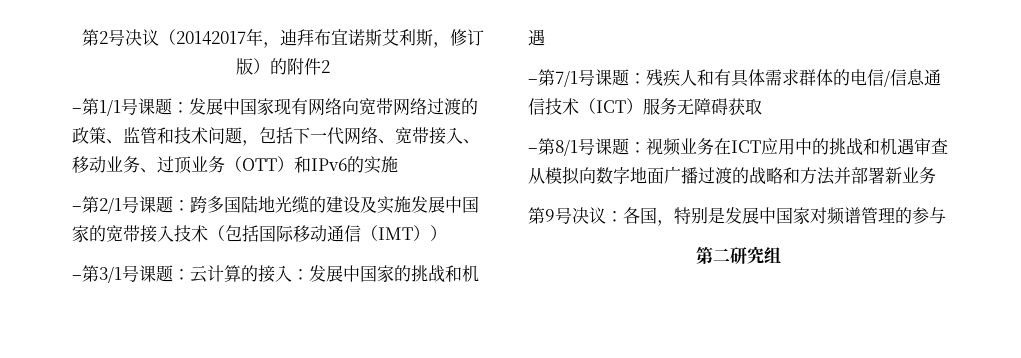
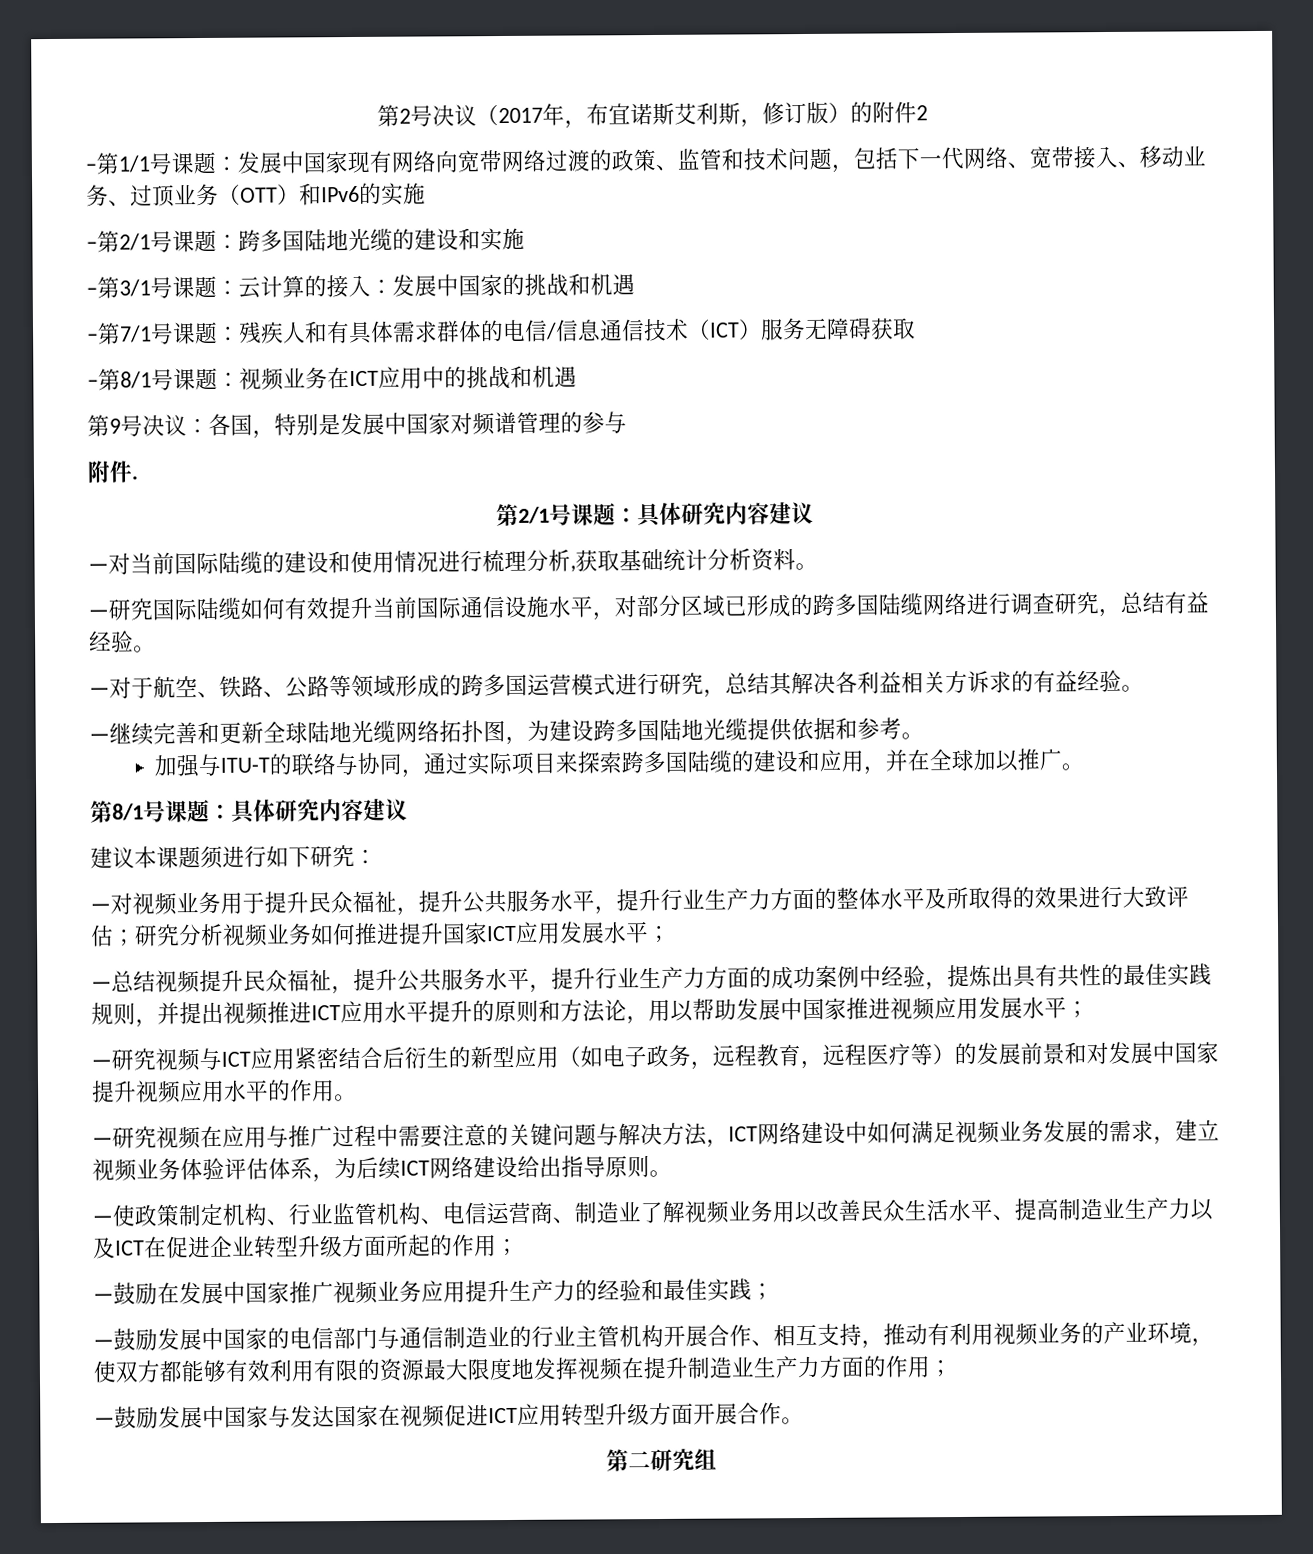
[175,28,314,48] 20142017年，迪拜 -> [497,103,587,129] 2017年，
[360,196,479,214] [72,225,447,243] 及实施发展中国家的宽带接入技术（包括国际移动通信（IMT）） -> [458,227,525,252] 和实施
[914,138,948,155] [528,166,936,185] 审查从模拟向数字地面广播过渡的战略和方法并部署新业务 -> (577, 376) none
(946, 215) none -> [87,460,139,483] [496,501,814,528] [88,548,818,575] [88,591,1209,621] [89,630,156,653] [89,669,1144,699] [89,717,924,746] [153,748,1084,778] [90,798,408,824] [90,845,377,870] [90,885,1189,916] [90,921,671,947] [91,963,1212,995] [91,996,1089,1028] [91,1041,1219,1072] [92,1079,357,1104] [92,1119,1220,1150] [92,1155,672,1183] [92,1197,1213,1227] [93,1234,519,1259] [93,1278,774,1305] [93,1321,1214,1351] [93,1355,952,1383] [94,1402,804,1429] // 附件. // 第2/1号课题：具体研究内容建议 // —对当前国际陆缆的建设和使用情况进行梳理分析,获取基础统计分析资料。 // —研究国际陆缆如何有效提升当前国际通信设施水平，对部分区域已形成的跨多国陆缆网络进行调查研究，总结有益经验。 // —对于航空、铁路、公路等领域形成的跨多国运营模式进行研究，总结其解决各利益相关方诉求的有益经验。 // —继续完善和更新全球陆地光缆网络拓扑图，为建设跨多国陆地光缆提供依据和参考。 // 加强与ITU-T的联络与协同，通过实际项目来探索跨多国陆缆的建设和应用，并在全球加以推广。 // 第8/1号课题：具体研究内容建议 // 建议本课题须进行如下研究： // —对视频业务用于提升民众福祉，提升公共服务水平，提升行业生产力方面的整体水平及所取得的效果进行大致评估；研究分析视频业务如何推进提升国家ICT应用发展水平； // —总结视频提升民众福祉，提升公共服务水平，提升行业生产力方面的成功案例中经验，提炼出具有共性的最佳实践规则，并提出视频推进ICT应用水平提升的原则和方法论，用以帮助发展中国家推进视频应用发展水平； // —研究视频与ICT应用紧密结合后衍生的新型应用（如电子政务，远程教育，远程医疗等）的发展前景和对发展中国家提升视频应用水平的作用。 // —研究视频在应用与推广过程中需要注意的关键问题与解决方法，ICT网络建设中如何满足视频业务发展的需求，建立视频业务体验评估体系，为后续ICT网络建设给出指导原则。 // —使政策制定机构、行业监管机构、电信运营商、制造业了解视频业务用以改善民众生活水平、提高制造业生产力以及ICT在促进企业转型升级方面所起的作用； // —鼓励在发展中国家推广视频业务应用提升生产力的经验和最佳实践； // —鼓励发展中国家的电信部门与通信制造业的行业主管机构开展合作、相互支持，推动有利用视频业务的产业环境，使双方都能够有效利用有限的资源最大限度地发挥视频在提升制造业生产力方面的作用； // —鼓励发展中国家与发达国家在视频促进ICT应用转型升级方面开展合作。

